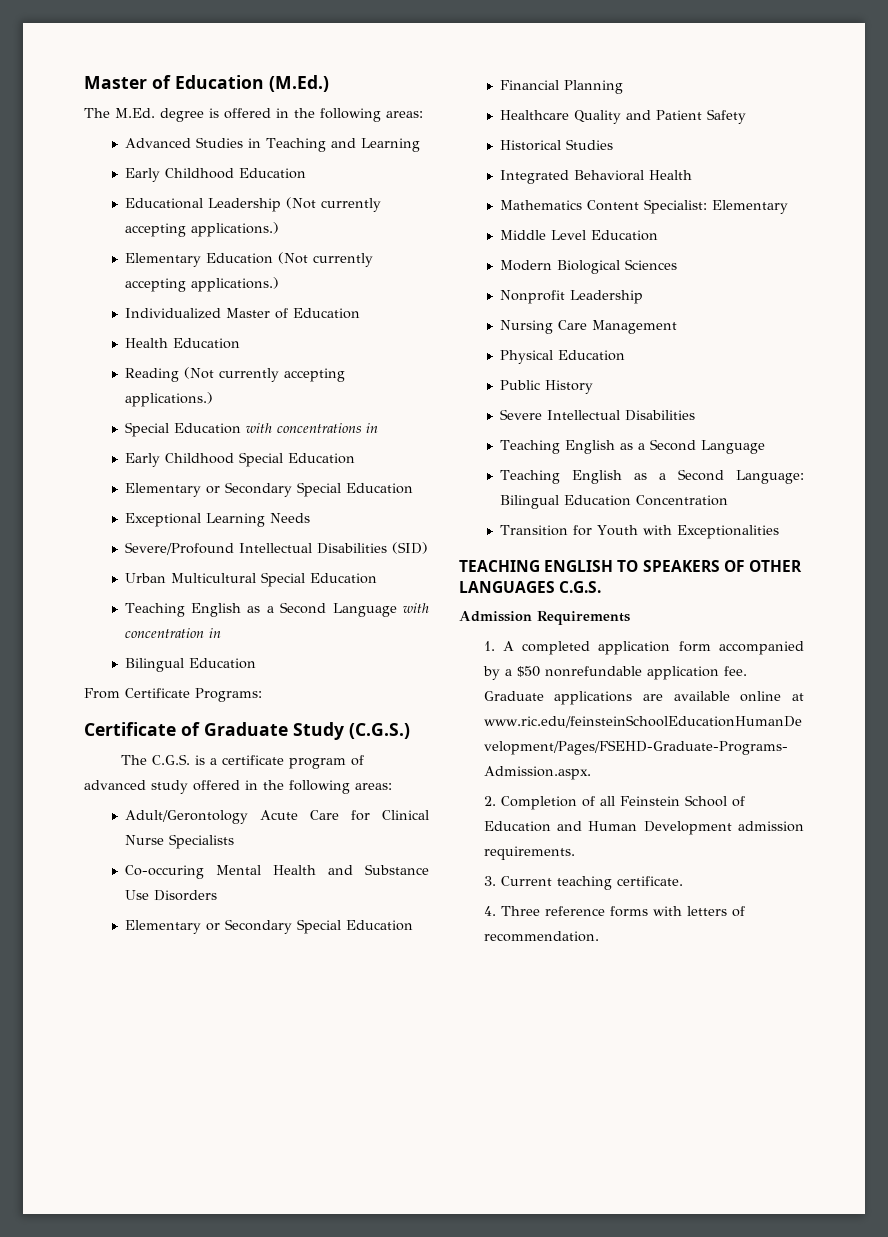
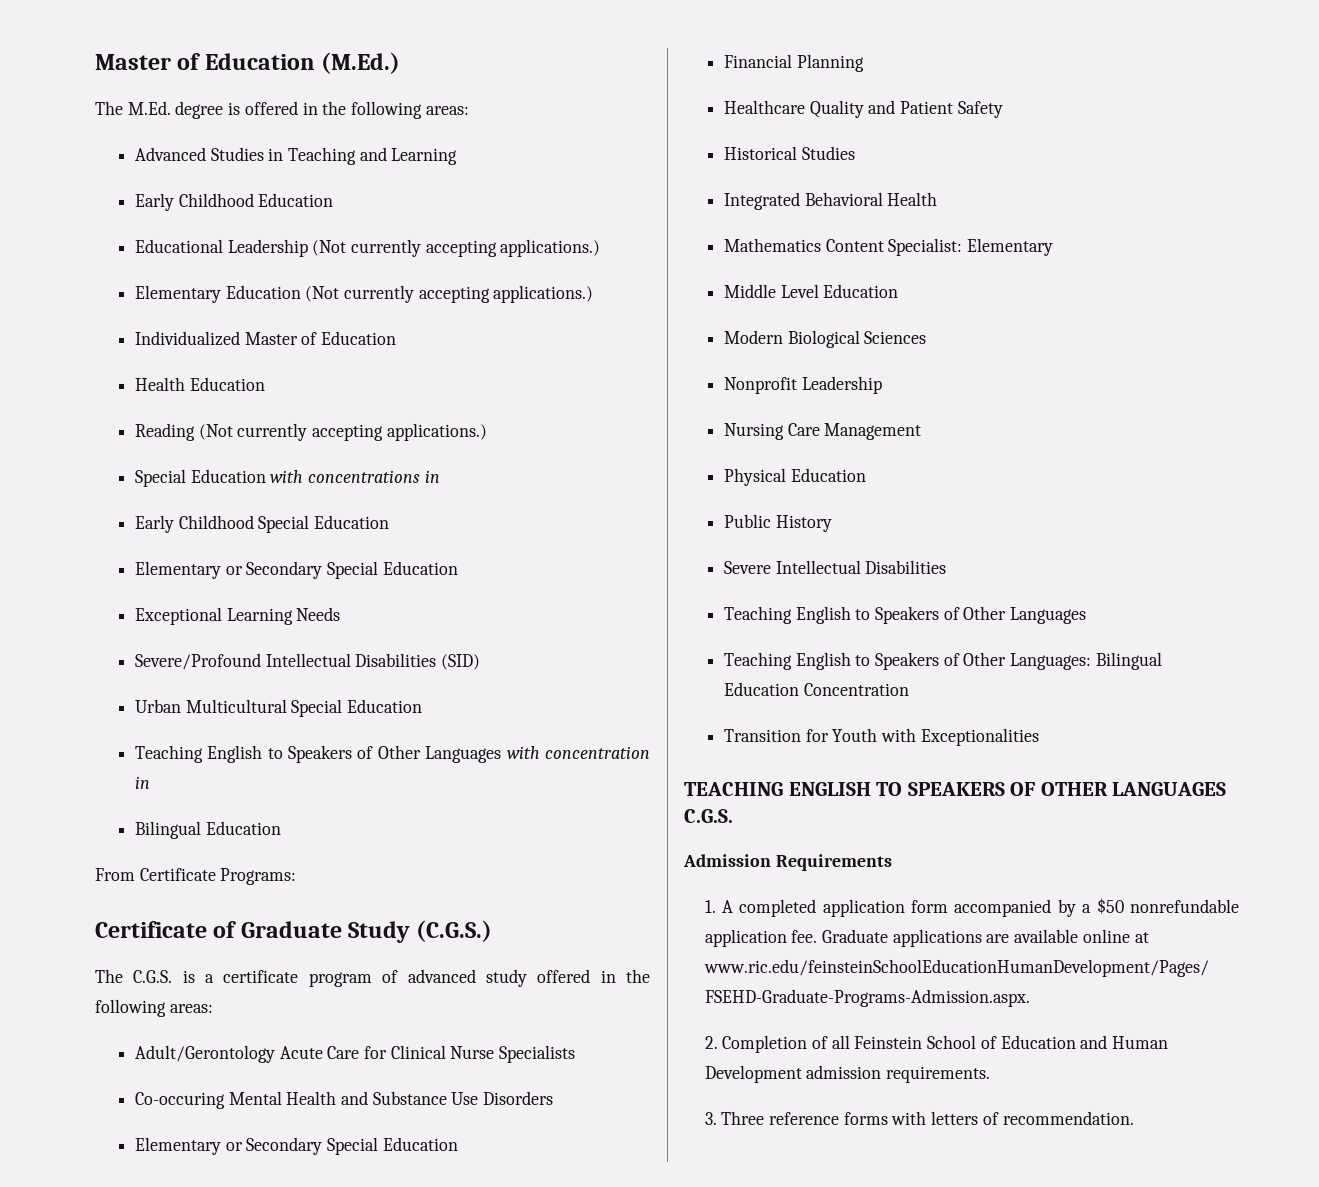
[247,602,397,617] as a Second Language -> [267,745,502,763] to Speakers of Other Languages
[619,439,765,454] [499,469,804,484] as a Second Language // Teaching English as a Second Language: -> [855,606,1087,624] [723,652,1092,670] to Speakers of Other Languages // Teaching English to Speakers of Other Languages:
[500,876,683,890] [483,906,496,916] Current teaching certificate. // 4. -> (717, 1118) none

